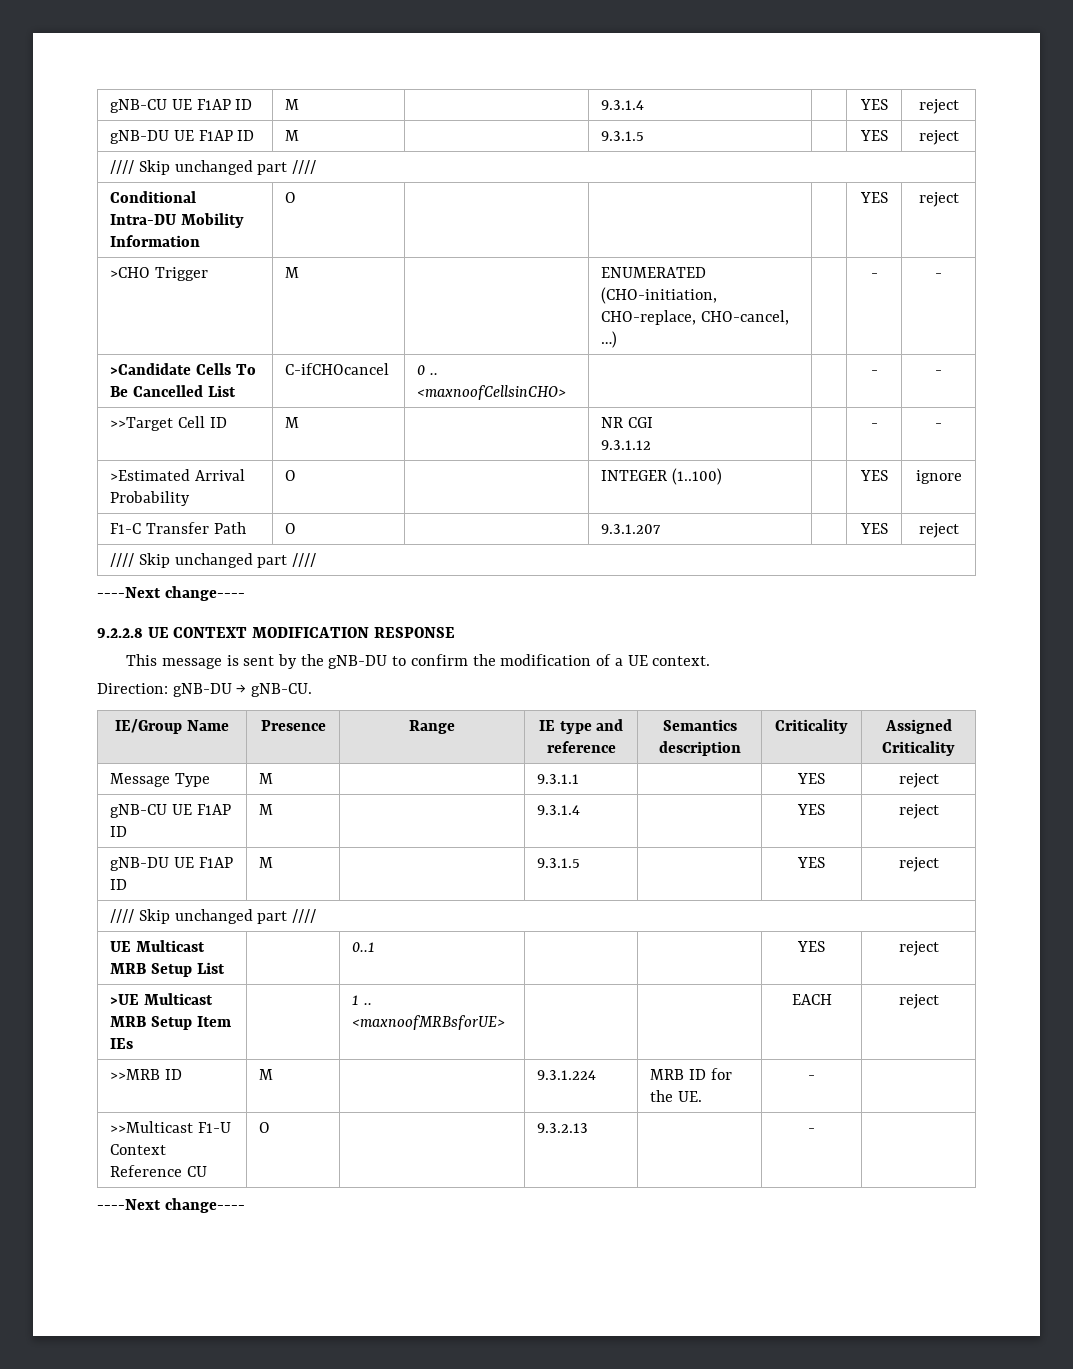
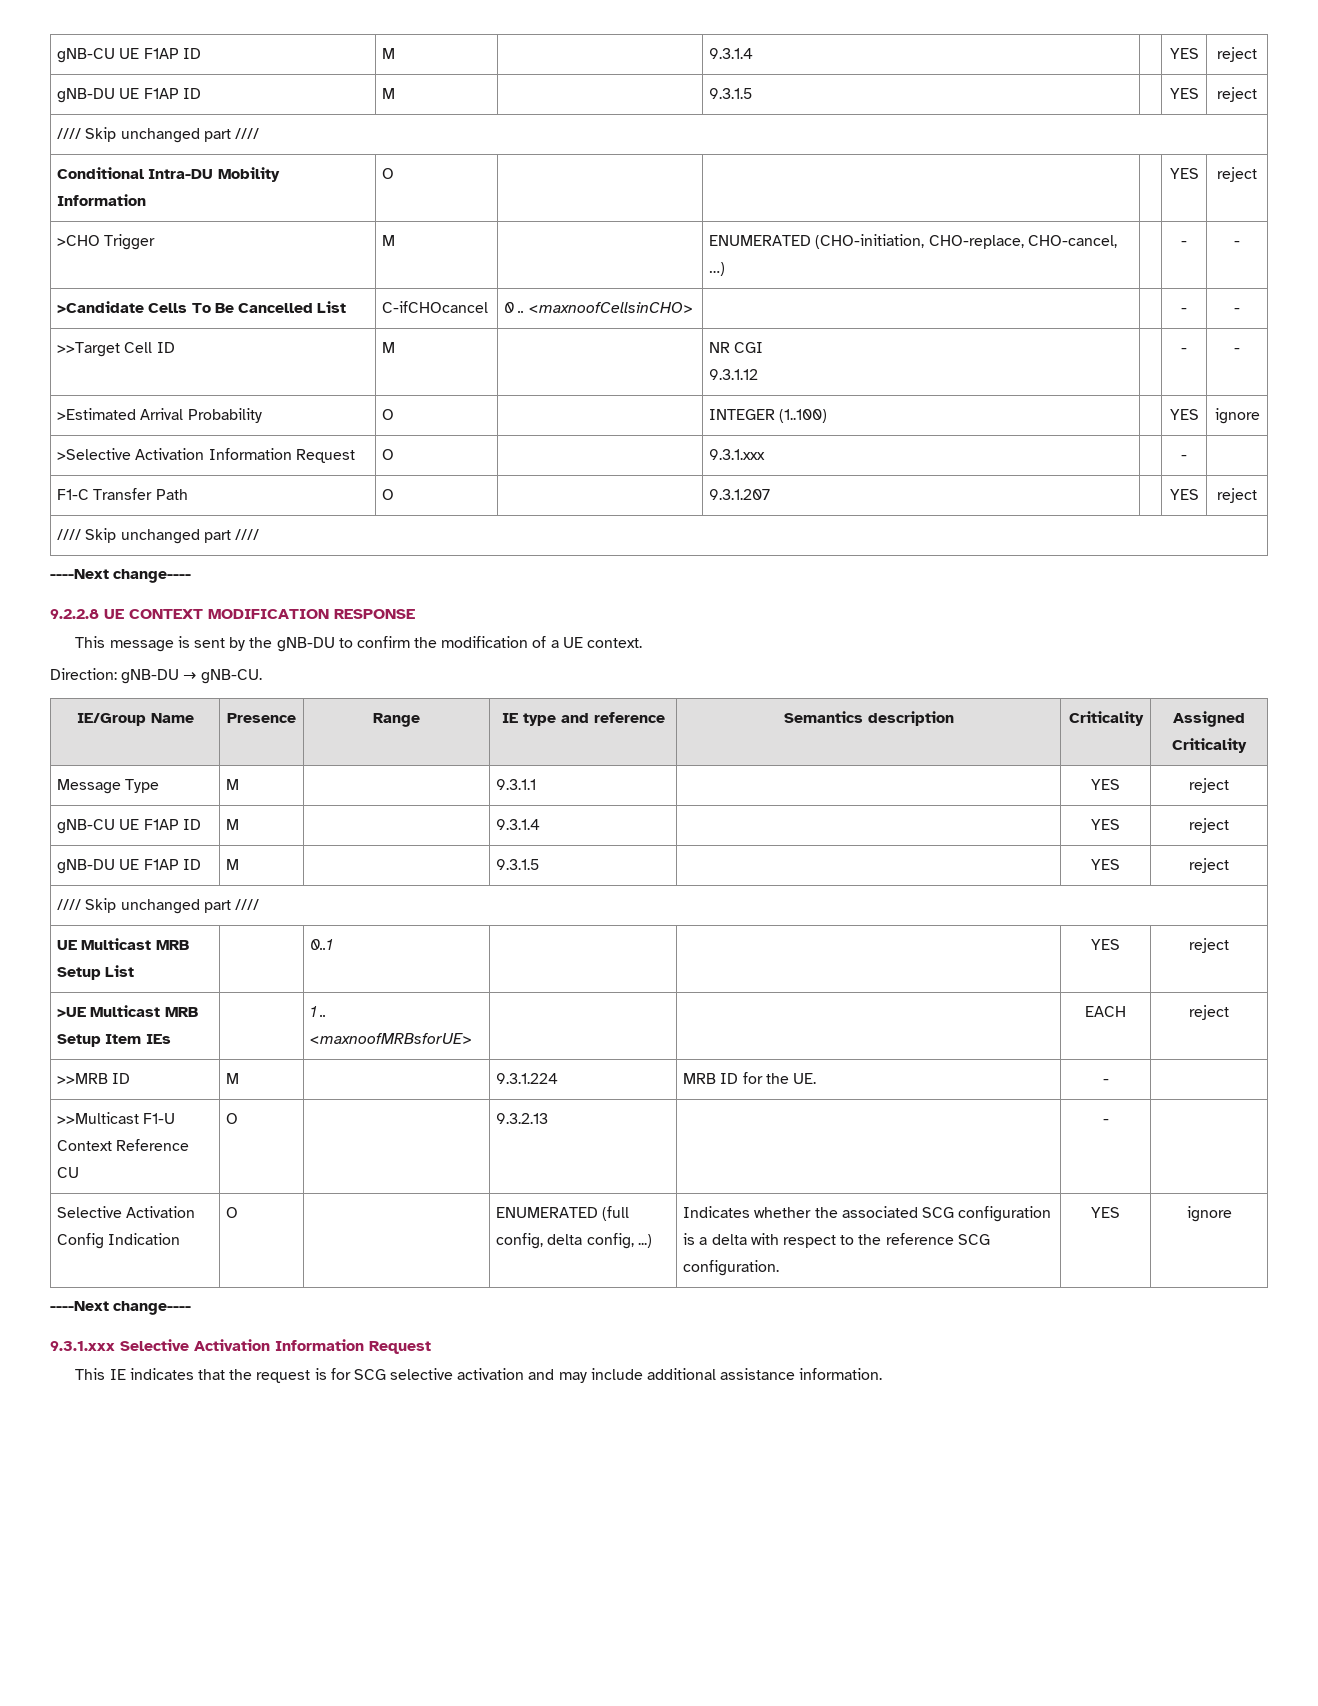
(962, 477) none -> [57,448,355,463] [382,449,395,460] [709,449,766,460] [1181,455,1187,460] // >Selective Activation Information Request | O | | 9.3.1.xxx | | - |
[97,1198,245,1213] // ----Next change---- -> [57,1206,196,1218] [57,1233,181,1249] [226,1207,239,1218] [496,1206,630,1221] [496,1233,652,1249] [683,1206,1052,1222] [683,1233,990,1248] [683,1260,780,1276] [1091,1207,1120,1218] [1186,1206,1232,1222] [50,1301,192,1315] [50,1339,431,1354] [75,1368,883,1383] // Selective Activation Config Indication | O | | ENUMERATED (full config, delta config, ...) | Indicates whether the associated SCG configuration is a delta with respect to the reference SCG configuration. | YES | ignore // ----Next change---- // 9.3.1.xxx Selective Activation Information Request // This IE indicates that the request is for SCG selective activation and may include additional assistance information.

